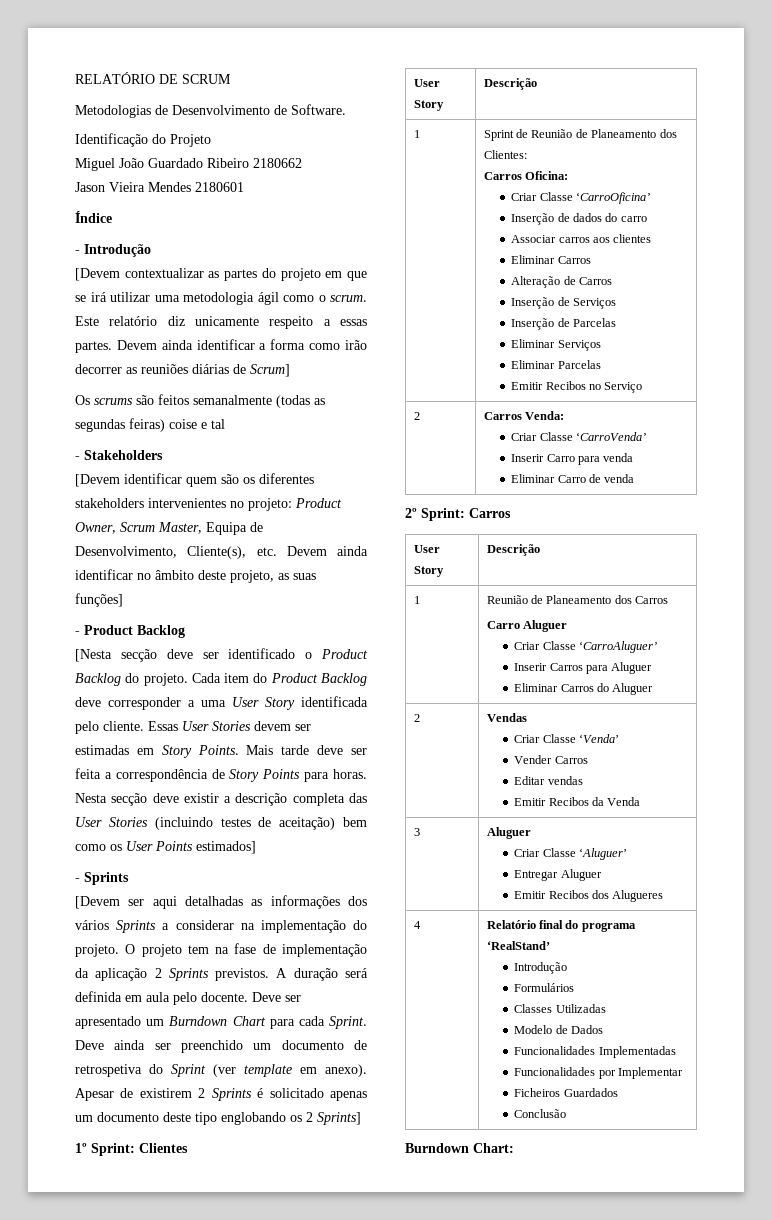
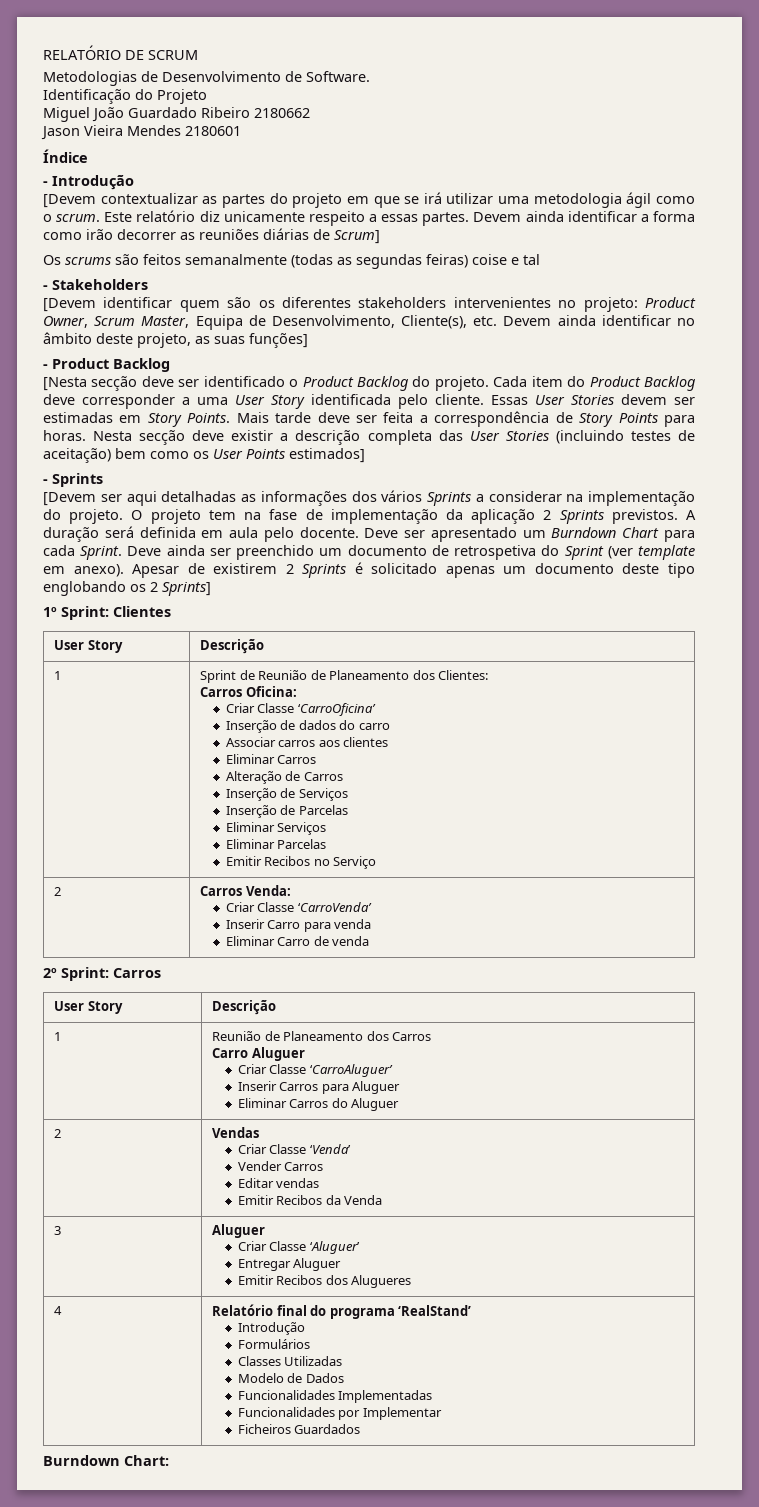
[514,1109,567,1118] // Conclusão -> (361, 1429) none

